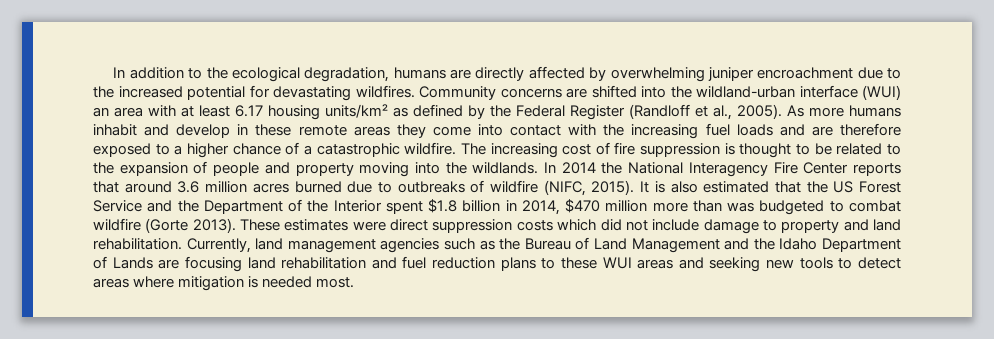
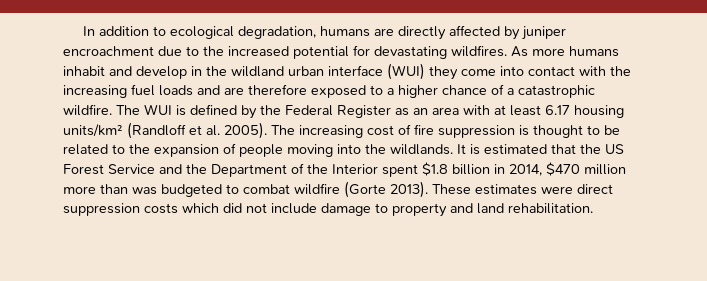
[206,67,228,79] the -> (166, 31) none
[610,67,705,82] overwhelming -> (520, 33) none
[419,85,901,100] [93,104,782,120] Community concerns are shifted into the wildland-urban interface (WUI) an area with at least 6.17 housing units/km² as defined by the Federal Register (Randloff et al., 2005). -> (507, 51) none
[255,124,390,136] these remote areas -> [206,63,425,80] the wildland urban interface (WUI)
(486, 149) none -> [144,104,624,119] [63,122,295,139] WUI is defined by the Federal Register as an area with at least 6.17 housing units/km² (Randloff et al. 2005). The
[264,162,354,176] and property -> (283, 150) none
[544,162,902,177] [93,180,635,196] In 2014 the National Interagency Fire Center reports that around 3.6 million acres burned due to outbreaks of wildfire (NIFC, 2015). -> (453, 149) none
[670,181,698,193] also -> (480, 149) none
[186,237,902,253] [93,256,902,272] [93,276,355,291] Currently, land management agencies such as the Bureau of Land Management and the Idaho Department of Lands are focusing land rehabilitation and fuel reduction plans to these WUI areas and seeking new tools to detect areas where mitigation is needed most. -> (593, 208) none

